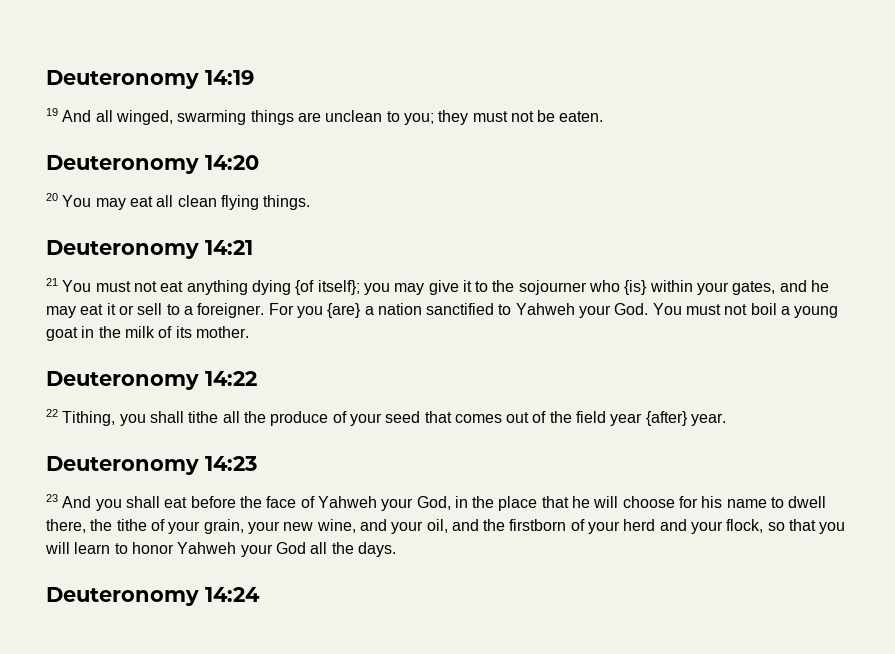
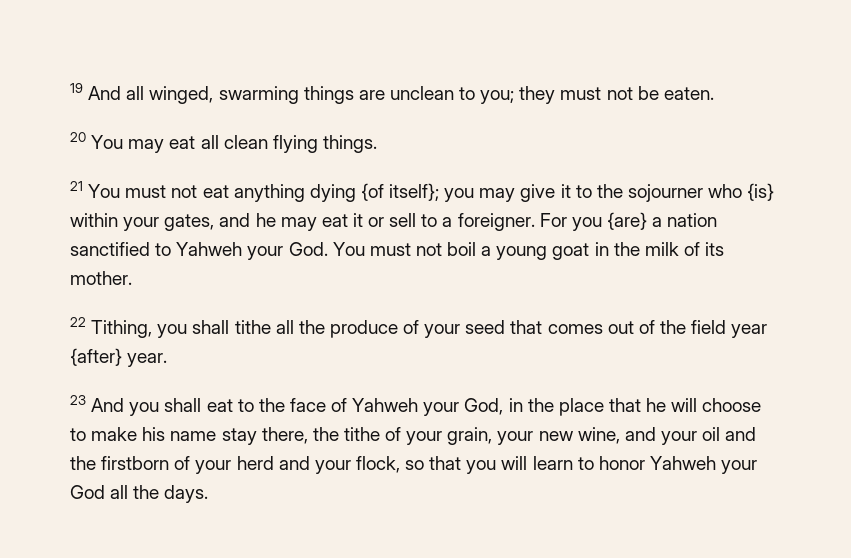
[46,70,254,89] Deuteronomy 14:19 // -> (70, 88) none
[46,155,259,174] // Deuteronomy 14:20 -> (714, 93) none
[46,240,253,259] // Deuteronomy 14:21 -> (377, 144) none
[46,371,257,390] // Deuteronomy 14:22 -> (132, 278) none
[46,456,257,475] // Deuteronomy 14:23 -> (168, 360) none
[190,496,236,508] before -> [237,399,254,412] to
[679,496,827,508] for his name to dwell -> [70,427,257,445] to make his name stay
[426,519,448,533] oil, -> [702,427,721,441] oil
[46,587,260,606] // Deuteronomy 14:24 -> (209, 494) none

